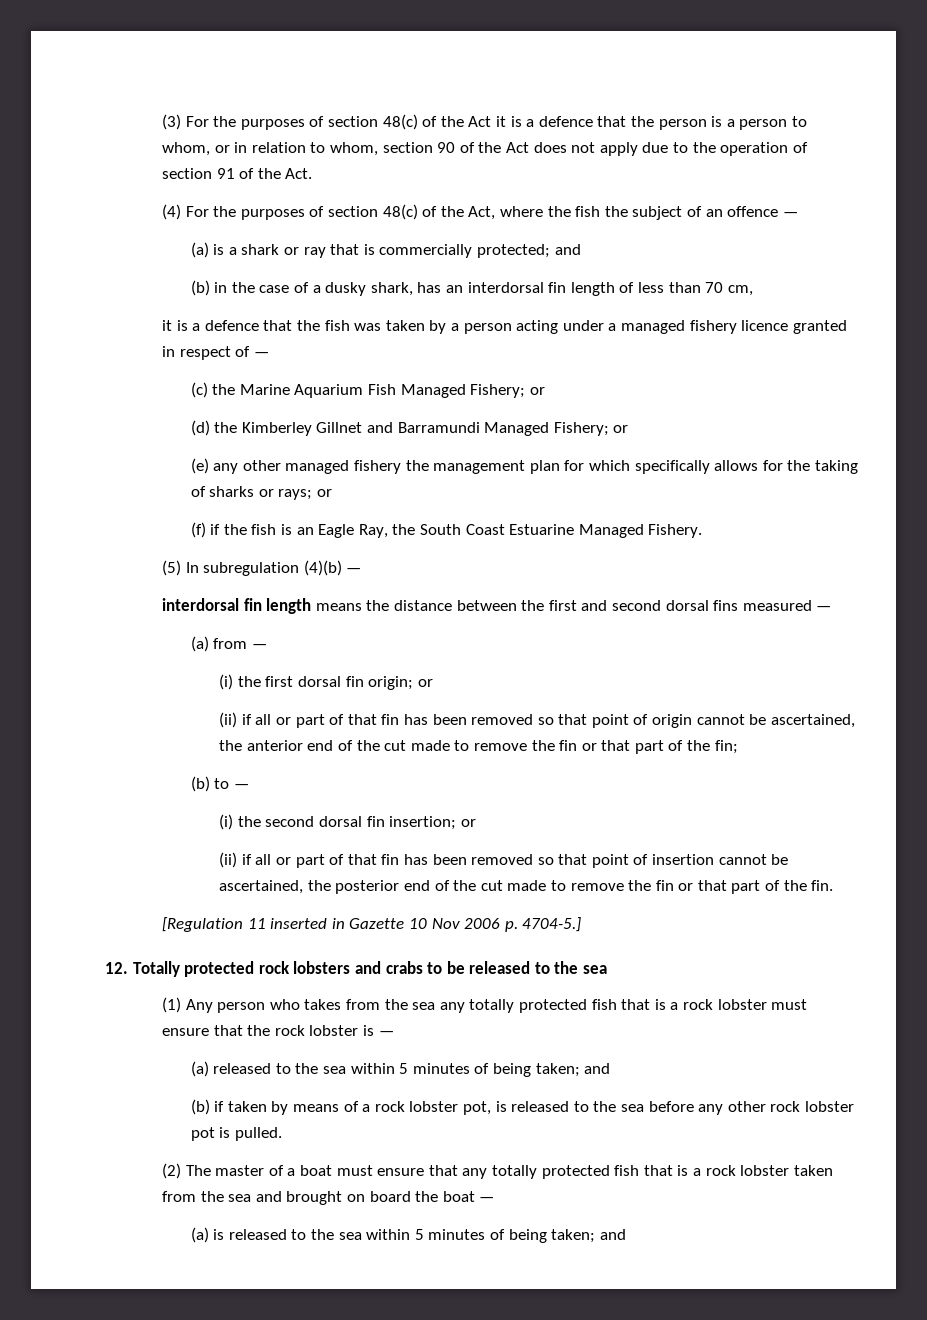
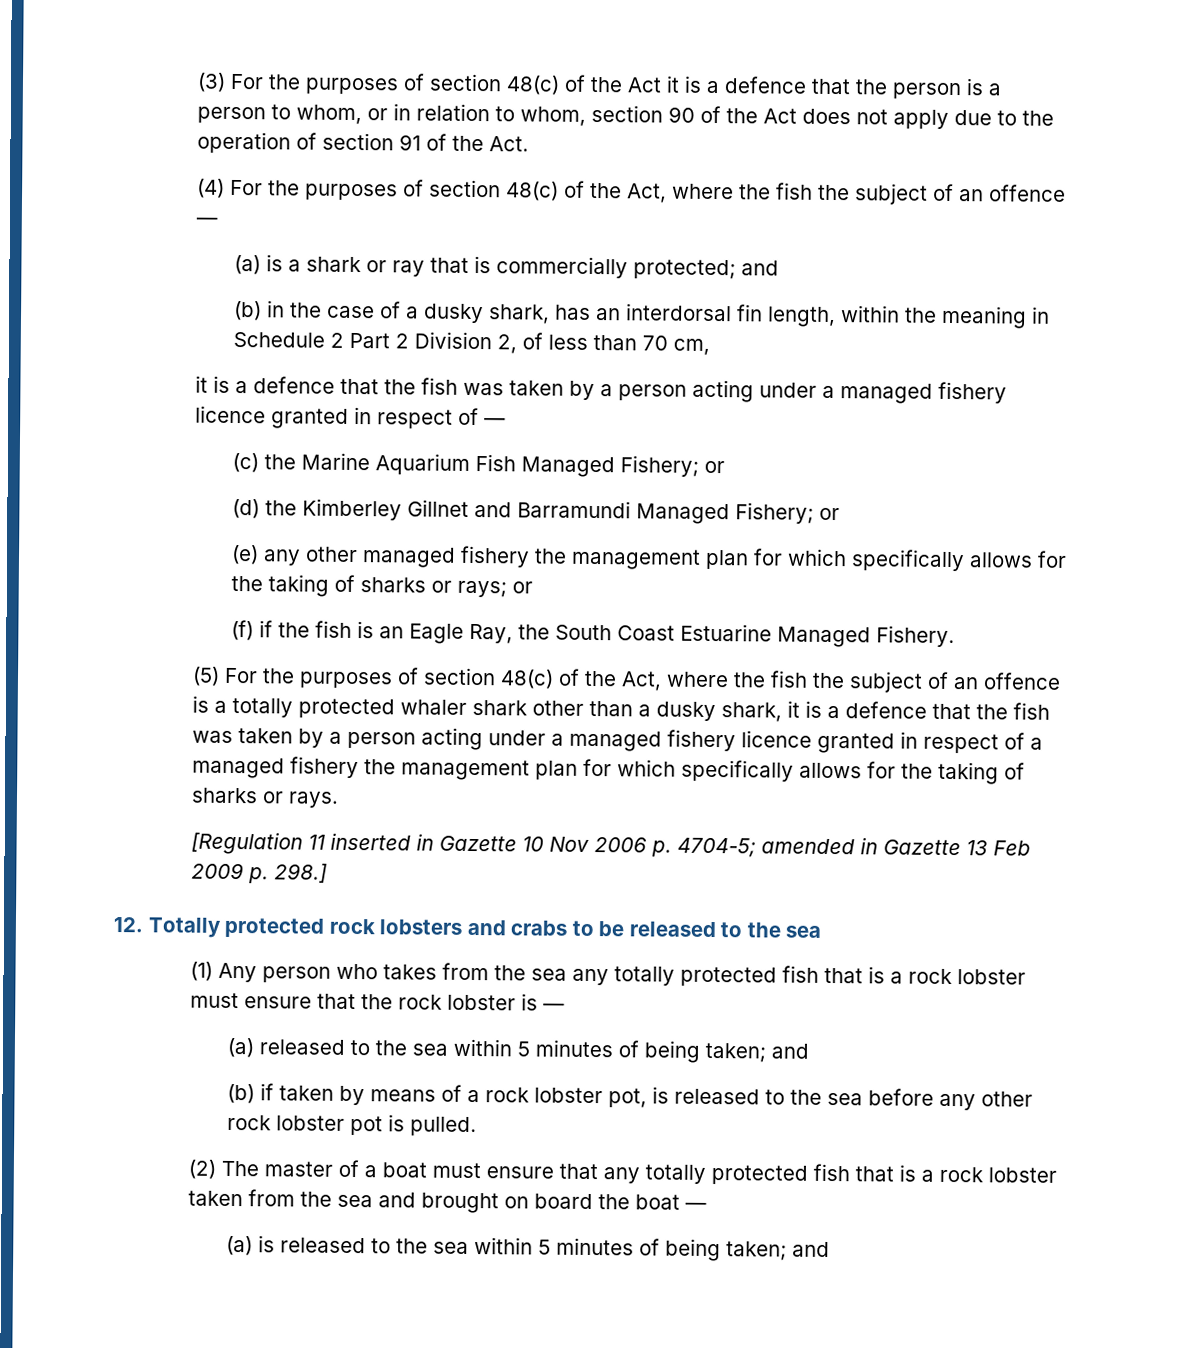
[570,282,615,296] length -> [767,305,1051,329] [233,331,518,354] length, within the meaning in Schedule 2 Part 2 Division 2,
[185,560,362,576] [162,598,832,614] [190,636,267,652] [219,674,433,690] [219,712,855,728] [219,740,738,754] [190,776,249,792] [219,814,476,830] [219,852,789,868] [219,880,834,894] In subregulation (4)(b) — // interdorsal fin length means the distance between the first and second dorsal fins measured — // (a) from — // (i) the first dorsal fin origin; or // (ii) if all or part of that fin has been removed so that point of origin cannot be ascertained, the anterior end of the cut made to remove the fin or that part of the fin; // (b) to — // (i) the second dorsal fin insertion; or // (ii) if all or part of that fin has been removed so that point of insertion cannot be ascertained, the posterior end of the cut made to remove the fin or that part of the fin. -> [223,667,1061,693] [191,695,1050,722] [191,727,1043,754] [191,756,1025,785] [190,787,339,808] For the purposes of section 48(c) of the Act, where the fish the subject of an offence is a totally protected whaler shark other than a dusky shark, it is a defence that the fish was taken by a person acting under a managed fishery licence granted in respect of a managed fishery the management plan for which specifically allows for the taking of sharks or rays.
[522,917,582,932] 4704-5.] -> [676,837,1031,858] [190,862,327,884] 4704-5; amended in Gazette 13 Feb 2009 p. 298.]

